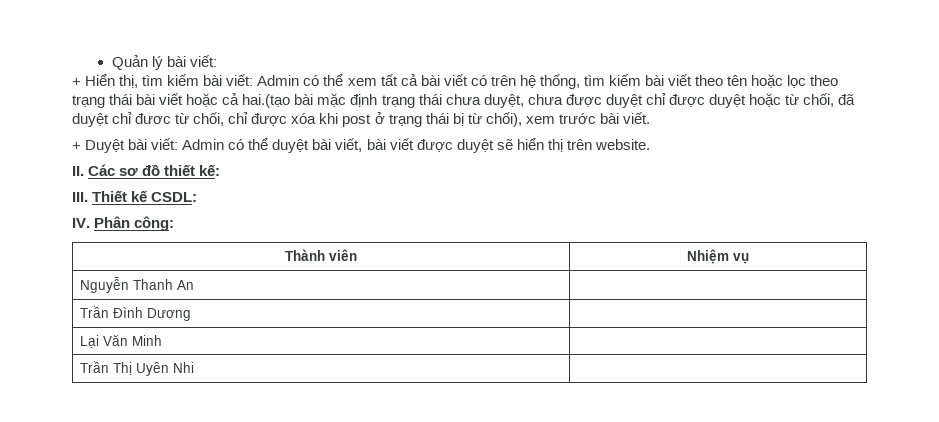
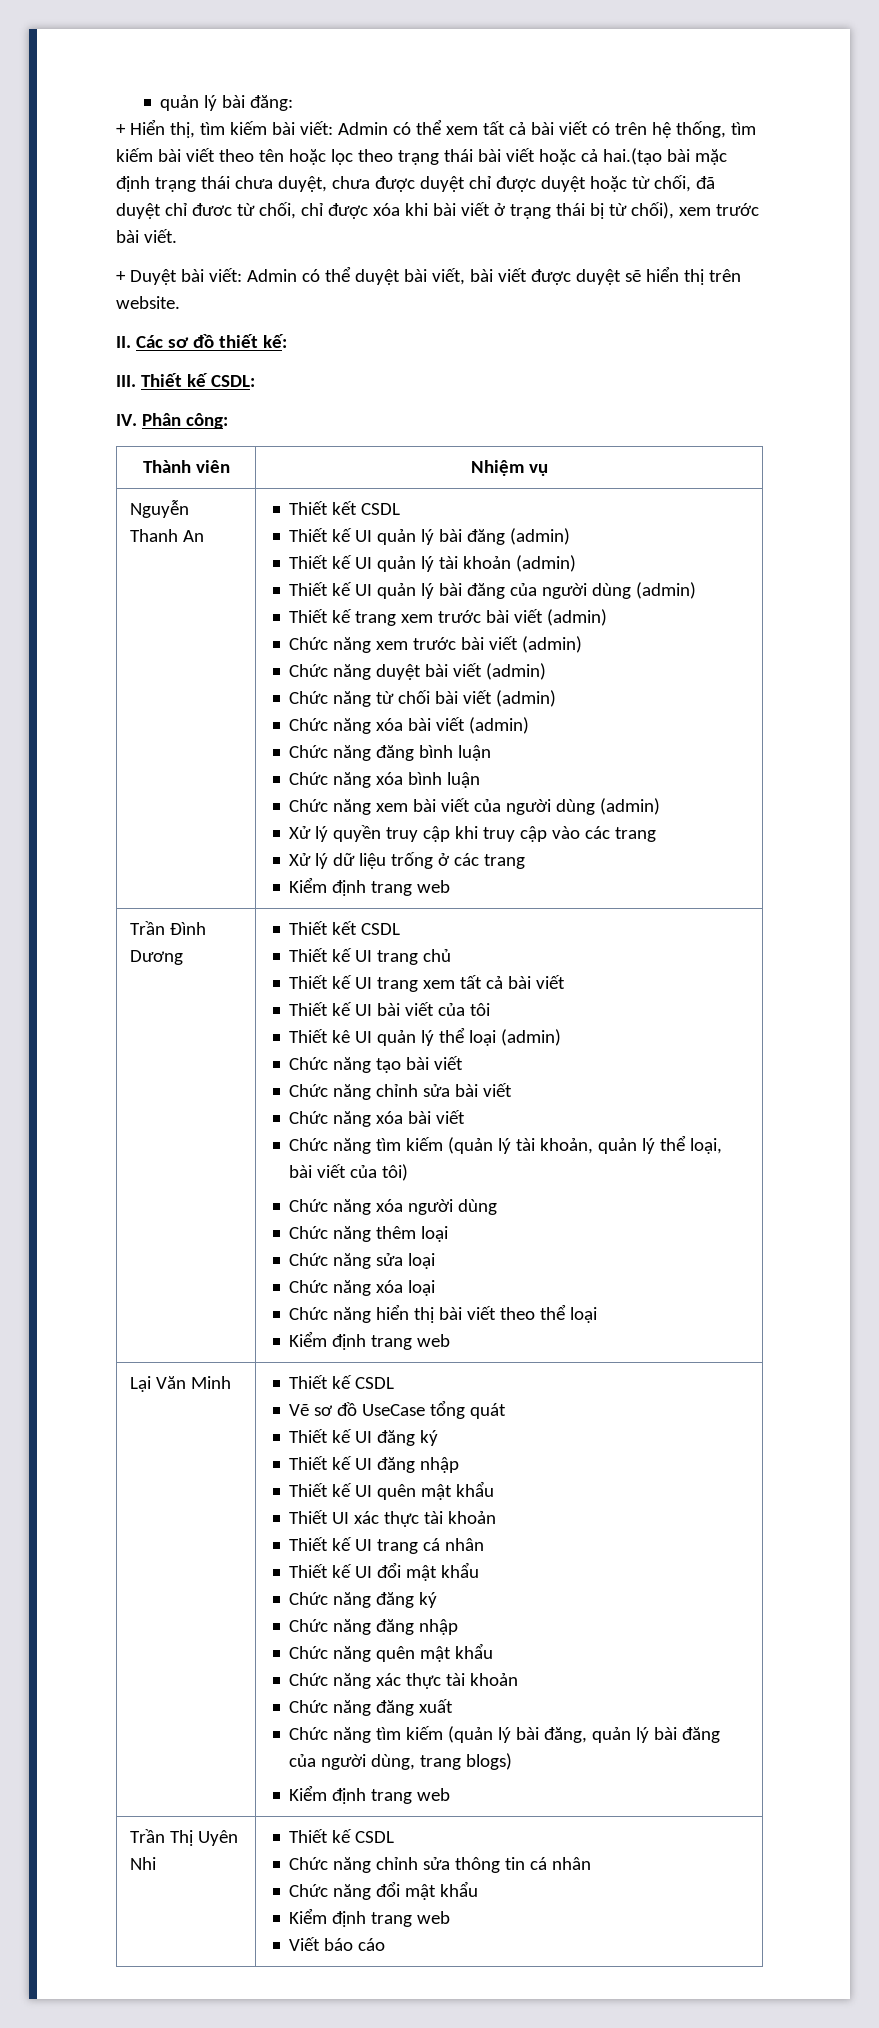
[111,55,218,70] Quản lý bài viết: -> [160,95,294,111] quản lý bài đăng:
[342,114,372,127] post -> [432,202,490,216] bài viết
[79,306,191,321] [79,334,162,348] [79,361,194,376] // Trần Đình Dương | // Lại Văn Minh | // Trần Thị Uyên Nhi | -> [289,501,401,515] [289,528,571,545] [289,555,577,572] [289,582,697,599] [289,609,608,626] [289,636,583,653] [289,663,547,680] [289,690,557,707] [289,717,530,734] [289,745,492,761] [289,772,481,788] [289,798,661,815] [289,825,657,842] [289,852,526,869] [289,877,451,896] [130,921,207,935] [130,950,184,965] [289,921,401,935] [289,948,452,965] [289,975,566,992] [289,1002,491,1016] [289,1027,562,1046] [289,1056,464,1073] [289,1083,513,1100] [289,1110,466,1127] [289,1135,723,1154] [289,1164,409,1181] [289,1199,498,1215] [289,1226,449,1242] [289,1253,436,1269] [289,1280,436,1296] [289,1304,598,1323] [289,1331,451,1350] [130,1376,232,1392] [289,1375,395,1389] [289,1400,507,1419] [289,1429,439,1446] [289,1456,460,1473] [289,1481,495,1500] [289,1510,497,1527] [289,1537,485,1554] [289,1562,480,1581] [289,1592,438,1608] [289,1619,459,1635] [289,1643,494,1662] [289,1673,519,1689] [289,1699,454,1716] [289,1726,721,1743] [289,1753,513,1770] [289,1785,451,1804] [130,1829,239,1846] [130,1857,157,1870] [289,1829,395,1843] [289,1857,592,1873] [289,1881,479,1900] [289,1908,451,1927] [289,1937,386,1951] Thiết kết CSDL // Thiết kế UI quản lý bài đăng (admin) // Thiết kế UI quản lý tài khoản (admin) // Thiết kế UI quản lý bài đăng của người dùng (admin) // Thiết kế trang xem trước bài viết (admin) // Chức năng xem trước bài viết (admin) // Chức năng duyệt bài viết (admin) // Chức năng từ chối bài viết (admin) // Chức năng xóa bài viết (admin) // Chức năng đăng bình luận // Chức năng xóa bình luận // Chức năng xem bài viết của người dùng (admin) // Xử lý quyền truy cập khi truy cập vào các trang // Xử lý dữ liệu trống ở các trang // Kiểm định trang web // Trần Đình Dương | Thiết kết CSDL // Thiết kế UI trang chủ // Thiết kế UI trang xem tất cả bài viết // Thiết kế UI bài viết của tôi // Thiết kê UI quản lý thể loại (admin) // Chức năng tạo bài viết // Chức năng chỉnh sửa bài viết // Chức năng xóa bài viết // Chức năng tìm kiếm (quản lý tài khoản, quản lý thể loại, bài viết của tôi) // Chức năng xóa người dùng // Chức năng thêm loại // Chức năng sửa loại // Chức năng xóa loại // Chức năng hiển thị bài viết theo thể loại // Kiểm định trang web // Lại Văn Minh | Thiết kế CSDL // Vẽ sơ đồ UseCase tổng quát // Thiết kế UI đăng ký // Thiết kế UI đăng nhập // Thiết kế UI quên mật khẩu // Thiết UI xác thực tài khoản // Thiết kế UI trang cá nhân // Thiết kế UI đổi mật khẩu // Chức năng đăng ký // Chức năng đăng nhập // Chức năng quên mật khẩu // Chức năng xác thực tài khoản // Chức năng đăng xuất // Chức năng tìm kiếm (quản lý bài đăng, quản lý bài đăng của người dùng, trang blogs) // Kiểm định trang web // Trần Thị Uyên Nhi | Thiết kế CSDL // Chức năng chỉnh sửa thông tin cá nhân // Chức năng đổi mật khẩu // Kiểm định trang web // Viết báo cáo

